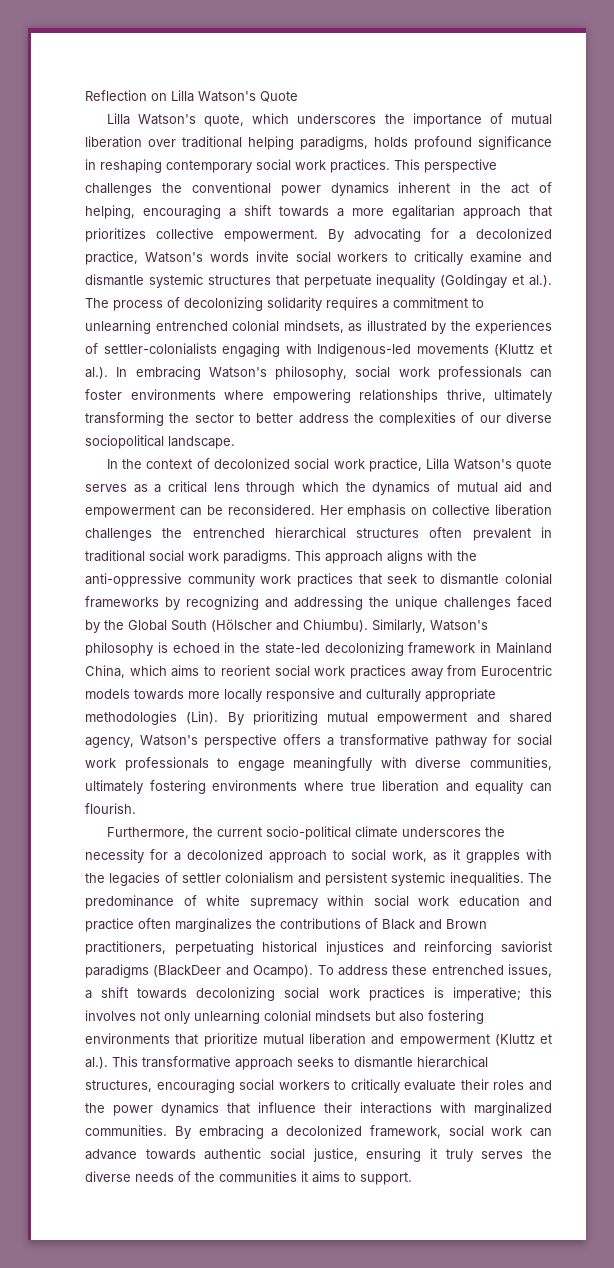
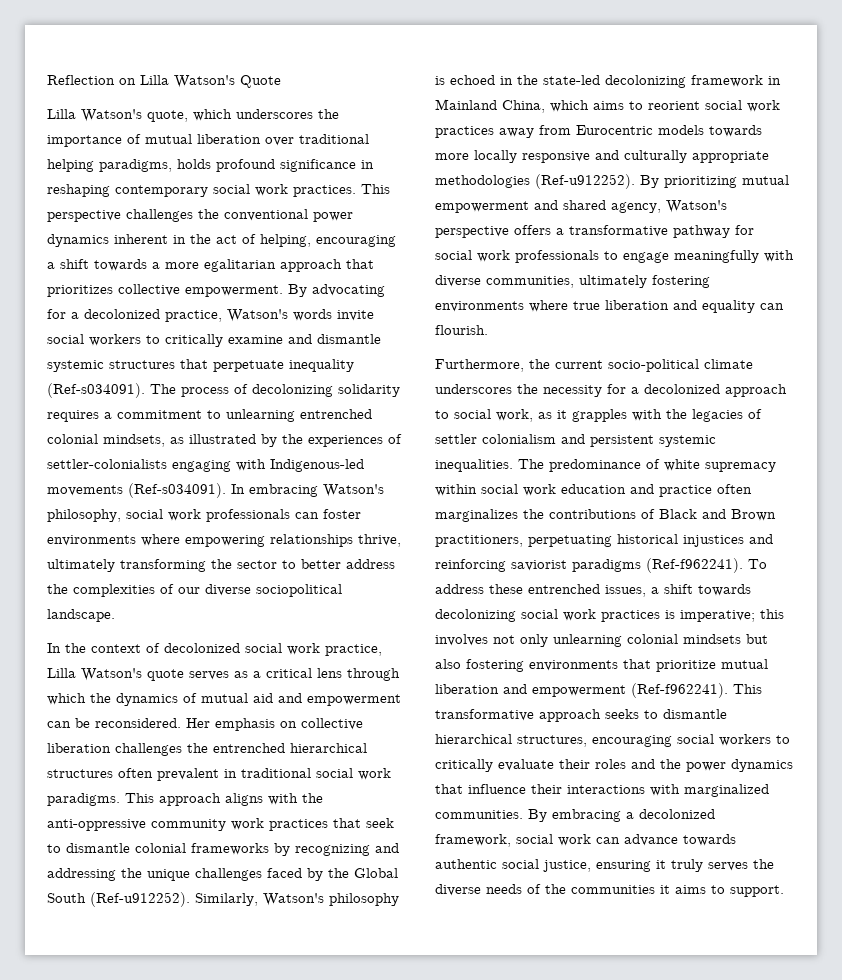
[440,274,552,288] (Goldingay et al.). -> [47,383,145,398] (Ref-s034091).
[494,344,552,356] [85,367,108,379] (Kluttz et al.). -> [128,483,226,498] (Ref-s034091).
[211,619,368,632] (Hölscher and Chiumbu). -> [90,892,190,907] (Ref-u912252).
[186,711,219,724] (Lin). -> [535,174,635,189] (Ref-u912252).
[153,965,314,978] (BlackDeer and Ocampo). -> [646,558,743,573] (Ref-f962241).
[494,1034,552,1046] [85,1057,108,1069] (Kluttz et al.). -> [631,683,728,698] (Ref-f962241).

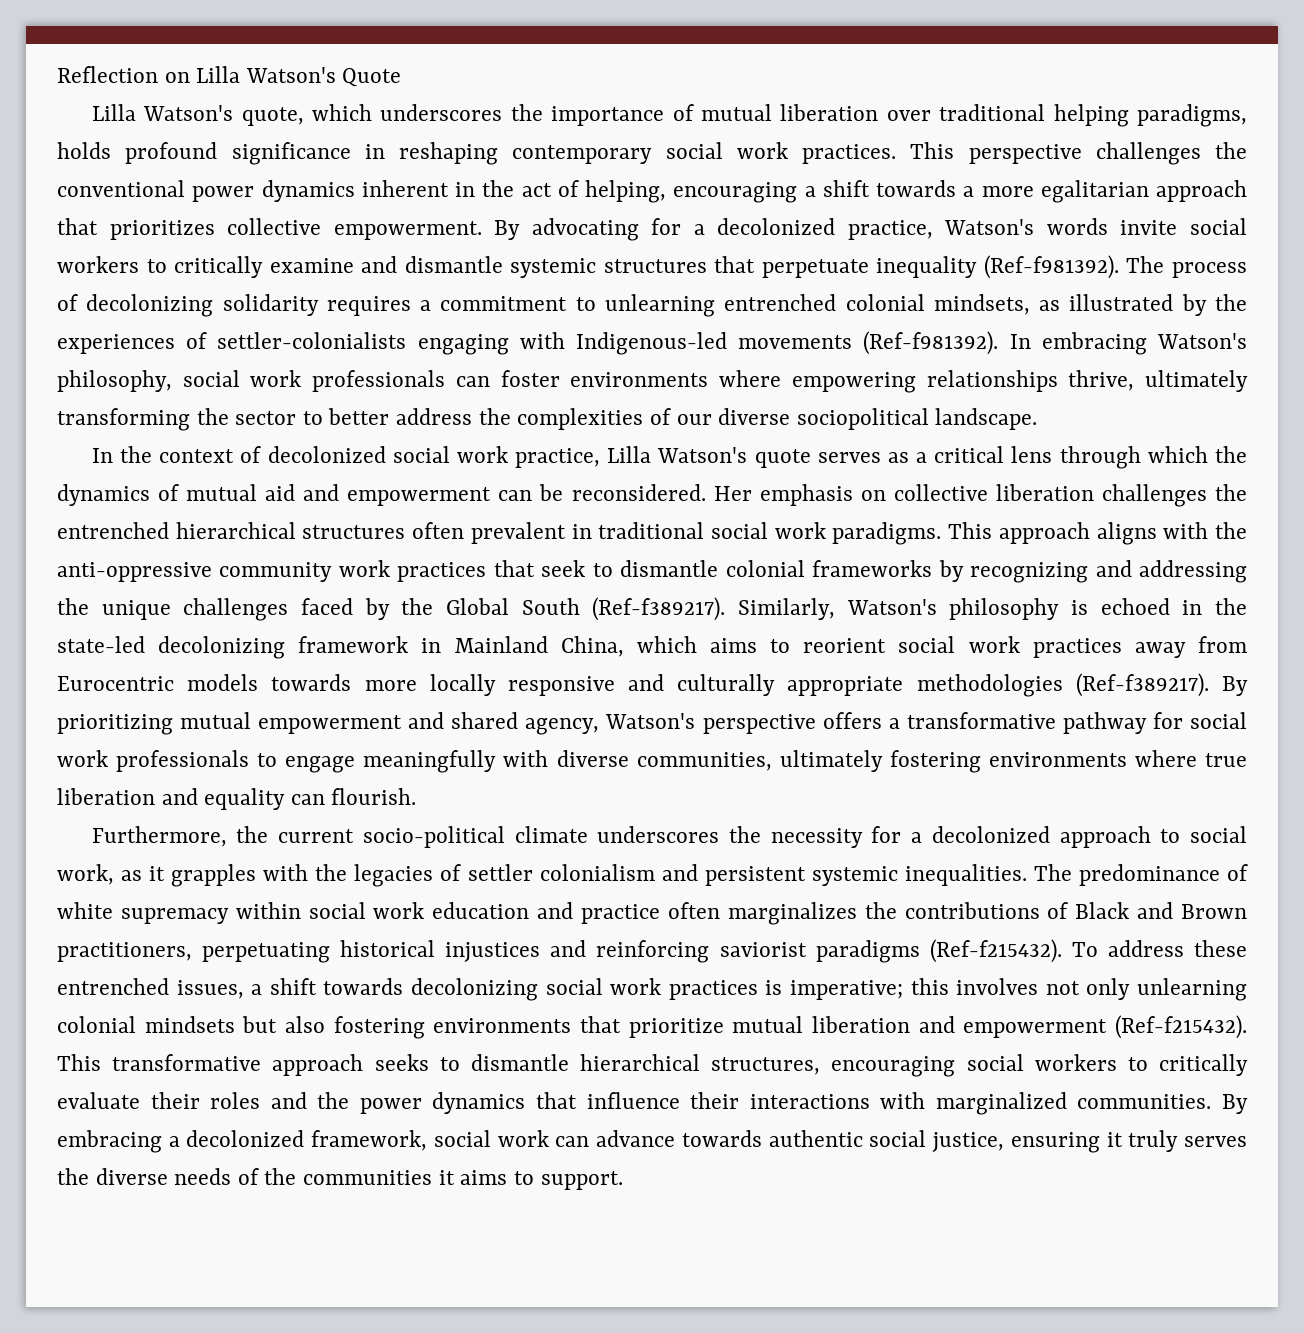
[47,383,145,398] (Ref-s034091). -> [983,255,1119,279] (Ref-f981392).
[128,483,226,498] (Ref-s034091). -> [863,331,999,355] (Ref-f981392).
[90,892,190,907] (Ref-u912252). -> [592,597,726,621] (Ref-f389217).
[535,174,635,189] (Ref-u912252). -> [1075,673,1209,697] (Ref-f389217).
[646,558,743,573] (Ref-f962241). -> [929,939,1062,963] (Ref-f215432).
[631,683,728,698] (Ref-f962241). -> [1114,1015,1247,1039] (Ref-f215432).

